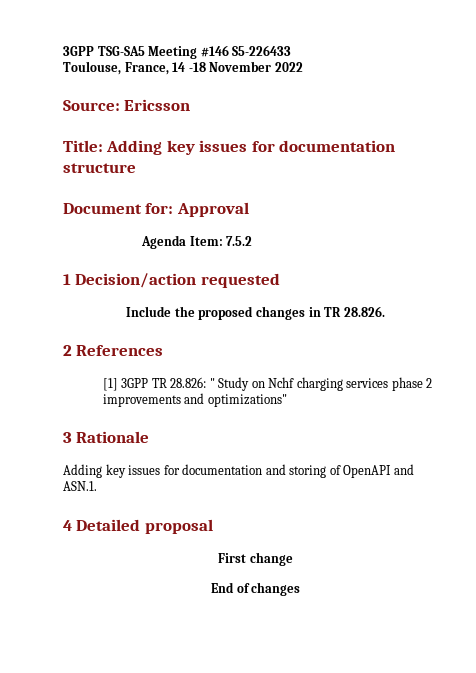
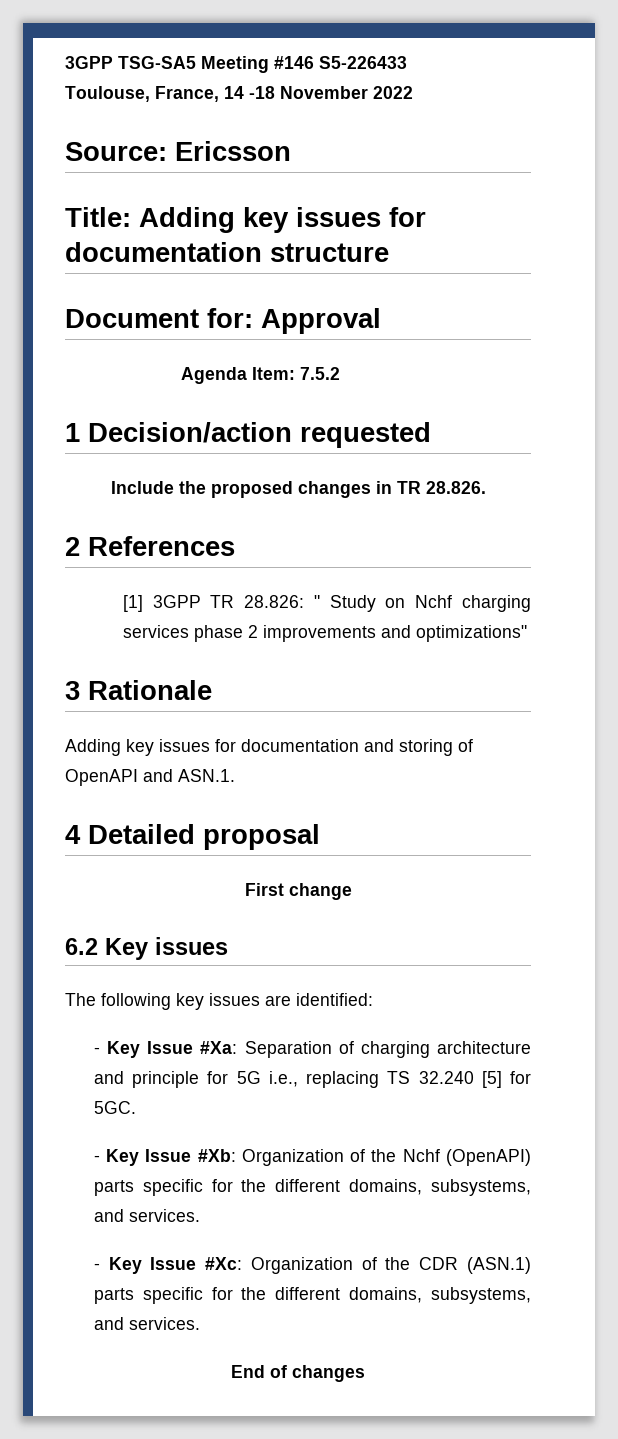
(293, 559) none -> [65,937,228,960] [65,993,373,1010] [93,1041,531,1058] [93,1071,531,1088] [93,1101,136,1114] [93,1149,532,1166] [93,1179,531,1196] [93,1209,200,1222] [93,1257,532,1274] [93,1287,531,1304] [93,1317,200,1330] // 6.2 Key issues // The following key issues are identified: // - Key Issue #Xa: Separation of charging architecture and principle for 5G i.e., replacing TS 32.240 [5] for 5GC. // - Key Issue #Xb: Organization of the Nchf (OpenAPI) parts specific for the different domains, subsystems, and services. // - Key Issue #Xc: Organization of the CDR (ASN.1) parts specific for the different domains, subsystems, and services.

